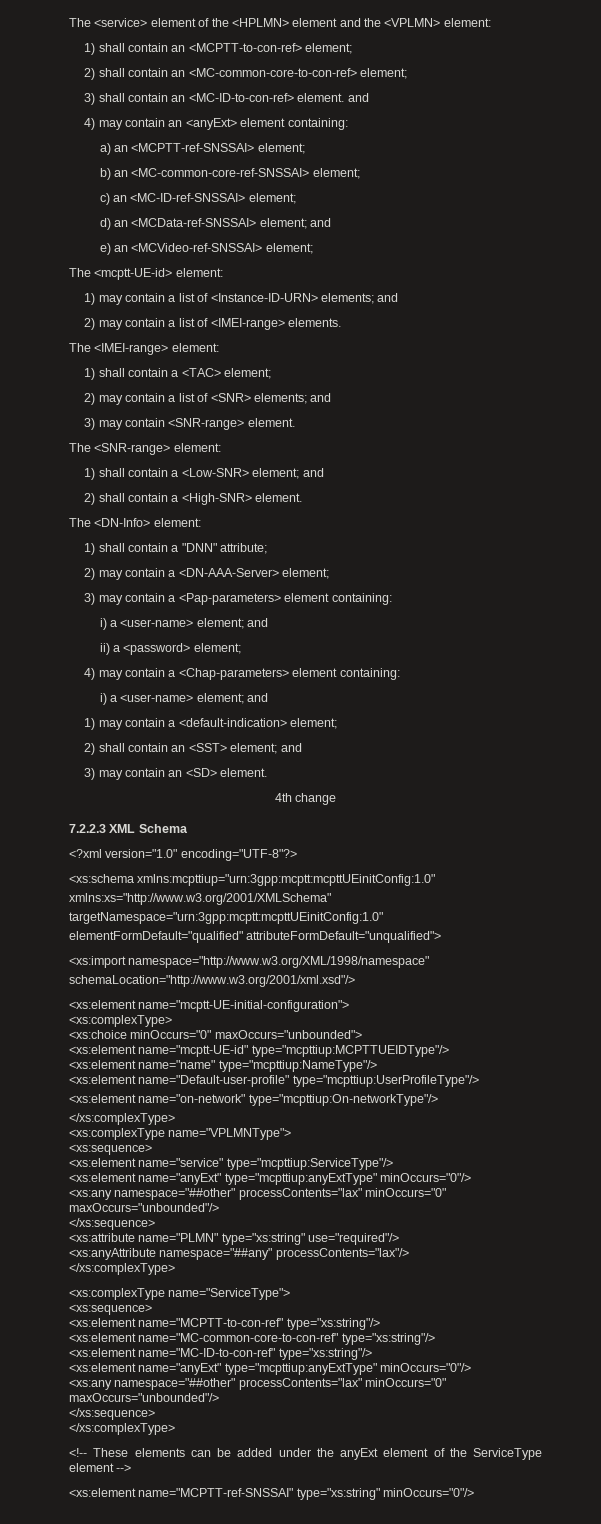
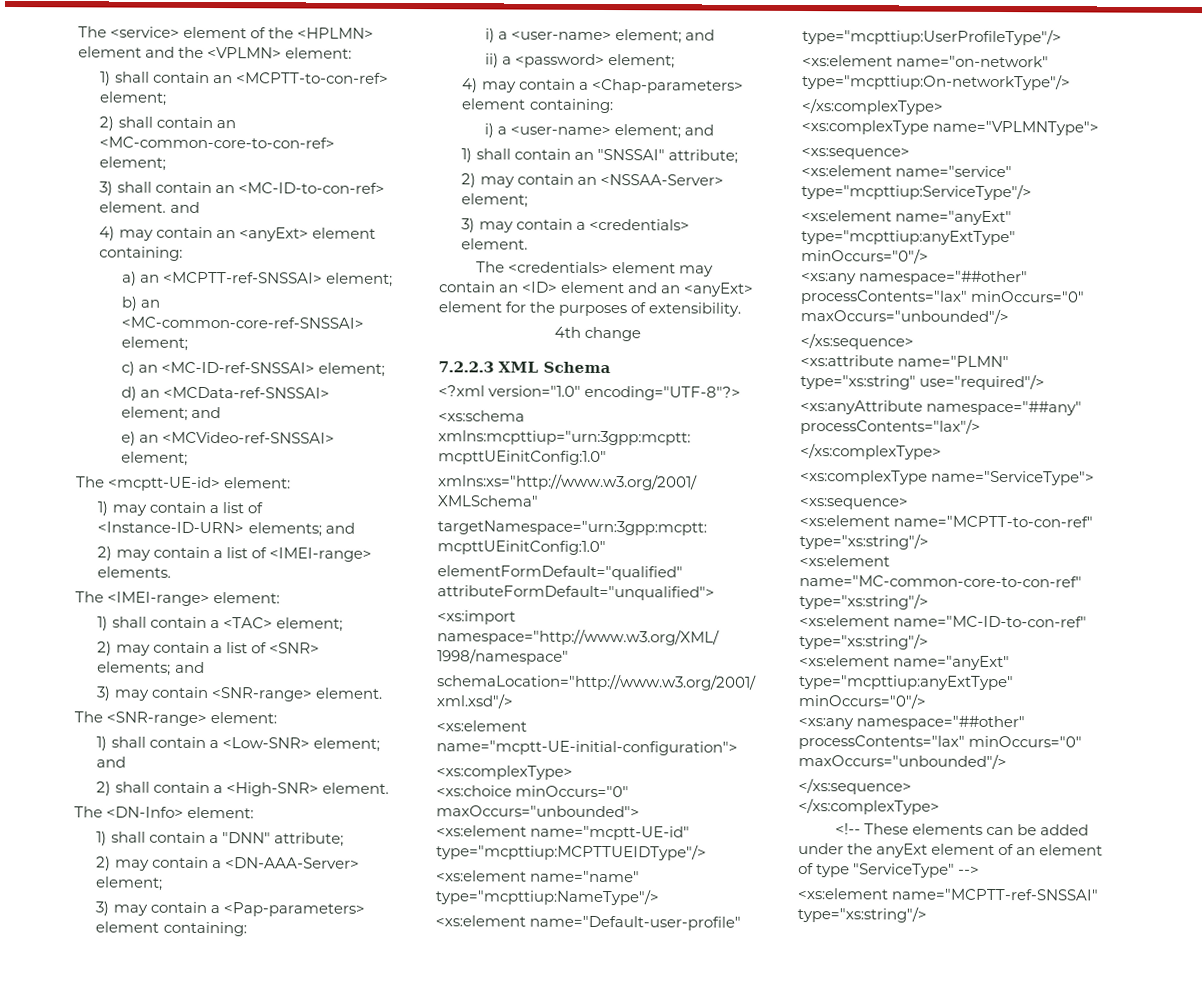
[98,718,338,730] [84,743,302,755] [84,768,268,780] may contain a <default-indication> element; // 2) shall contain an <SST> element; and // 3) may contain an <SD> element. -> [475,148,738,164] [461,173,724,188] [461,193,529,208] [461,218,690,233] [461,238,529,250] [476,261,715,277] [439,281,755,297] [438,301,742,317] shall contain an "SNSSAI" attribute; // 2) may contain an <NSSAA-Server> element; // 3) may contain a <credentials> element. // The <credentials> element may contain an <ID> element and an <anyExt> element for the purposes of extensibility.
[449,1448,542,1460] [69,1463,114,1472] the ServiceType element -> [1016,844,1104,856] [798,862,956,878] an element of type "ServiceType"
[296,1488,475,1500] type="xs:string" minOccurs="0"/> -> [797,905,927,923] type="xs:string"/>

